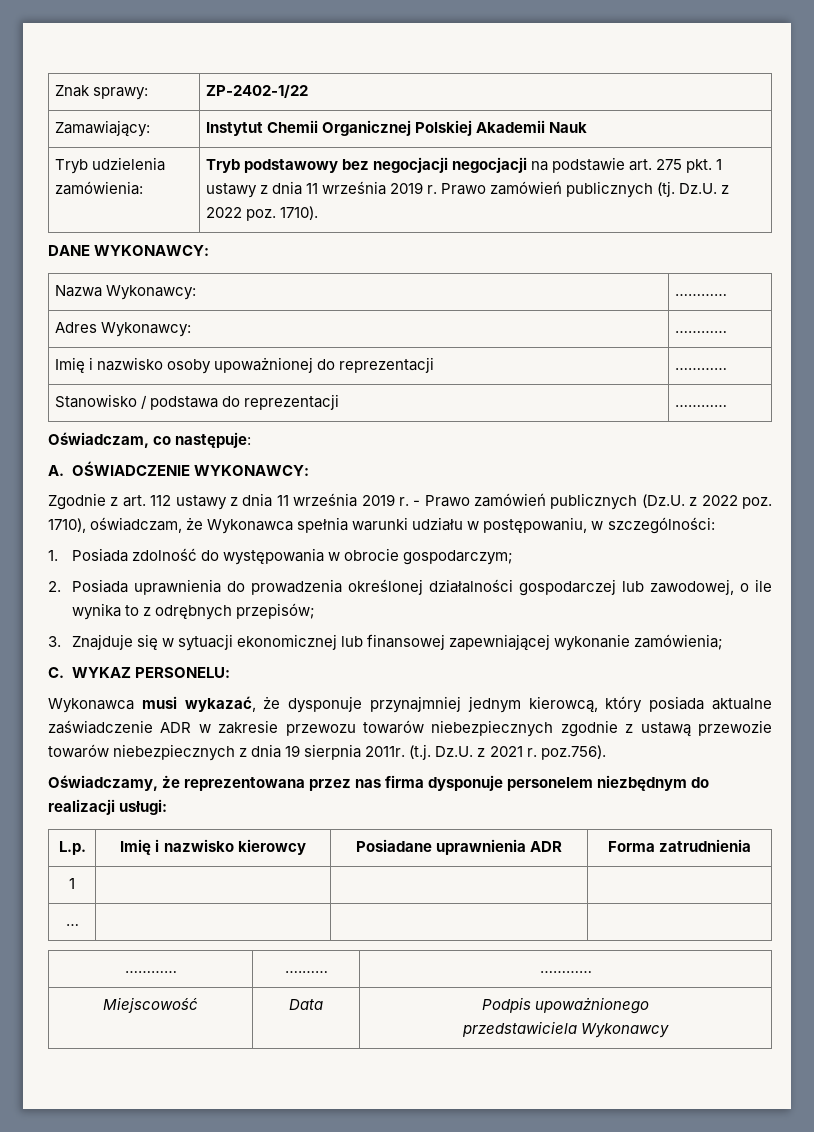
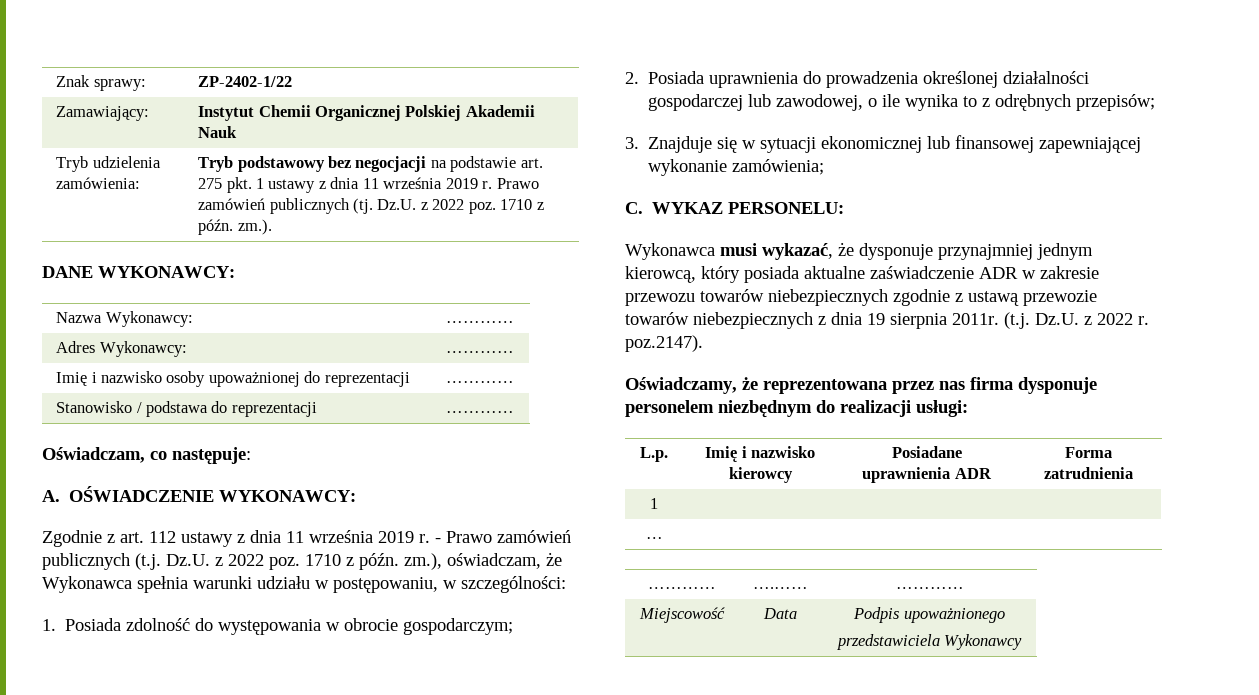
[451,157,527,173] negocjacji -> (427, 164) none
[279,206,318,220] 1710). -> [500,199,544,210] [198,219,272,235] 1710 z późn. zm.).
[641,494,773,509] [48,518,86,533] (Dz.U. z 2022 poz. 1710), -> [135,553,442,570] (t.j. Dz.U. z 2022 poz. 1710 z późn. zm.),
[489,745,606,760] 2021 r. poz.756). -> [1097,313,1149,325] [625,335,703,352] 2022 r. poz.2147).

